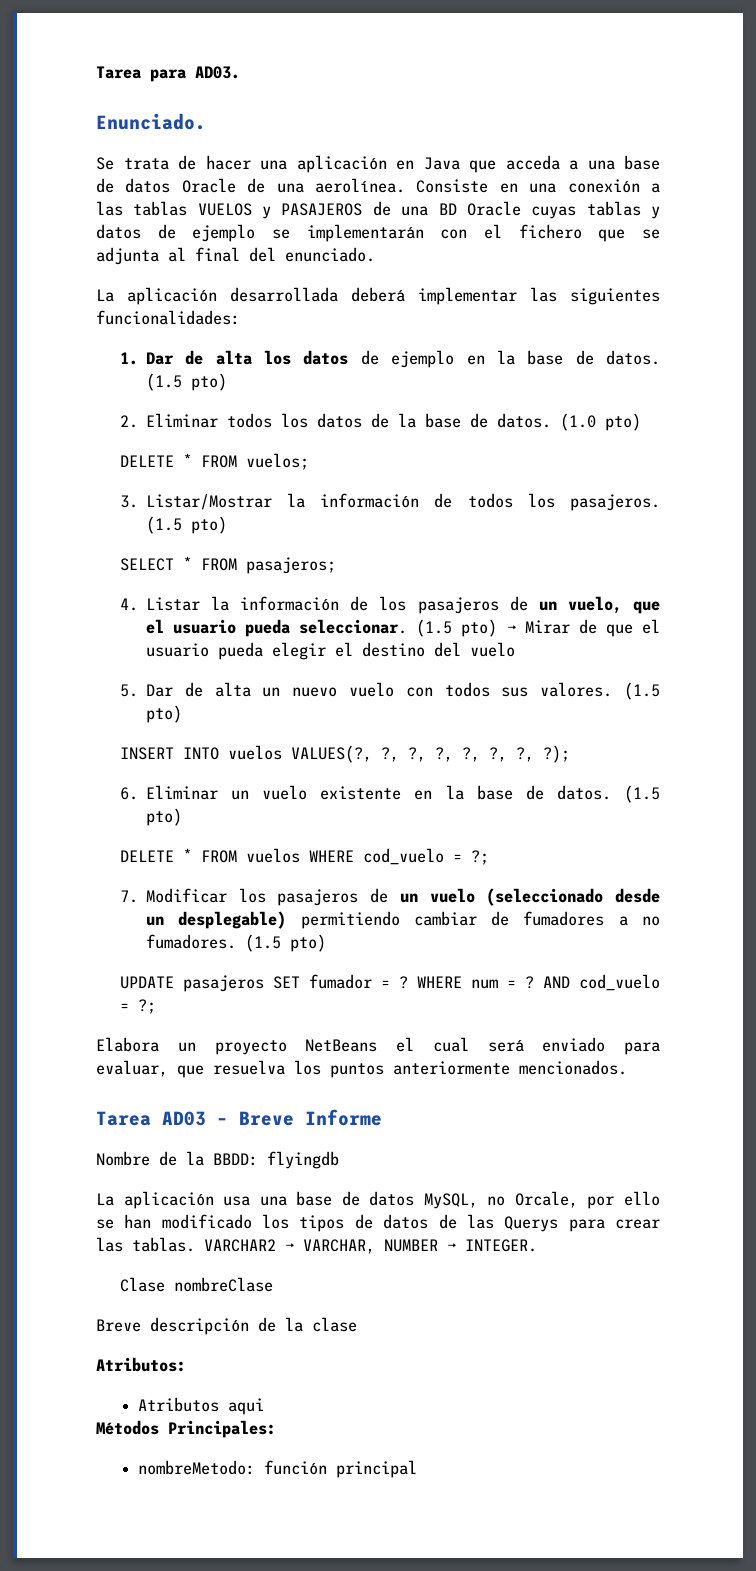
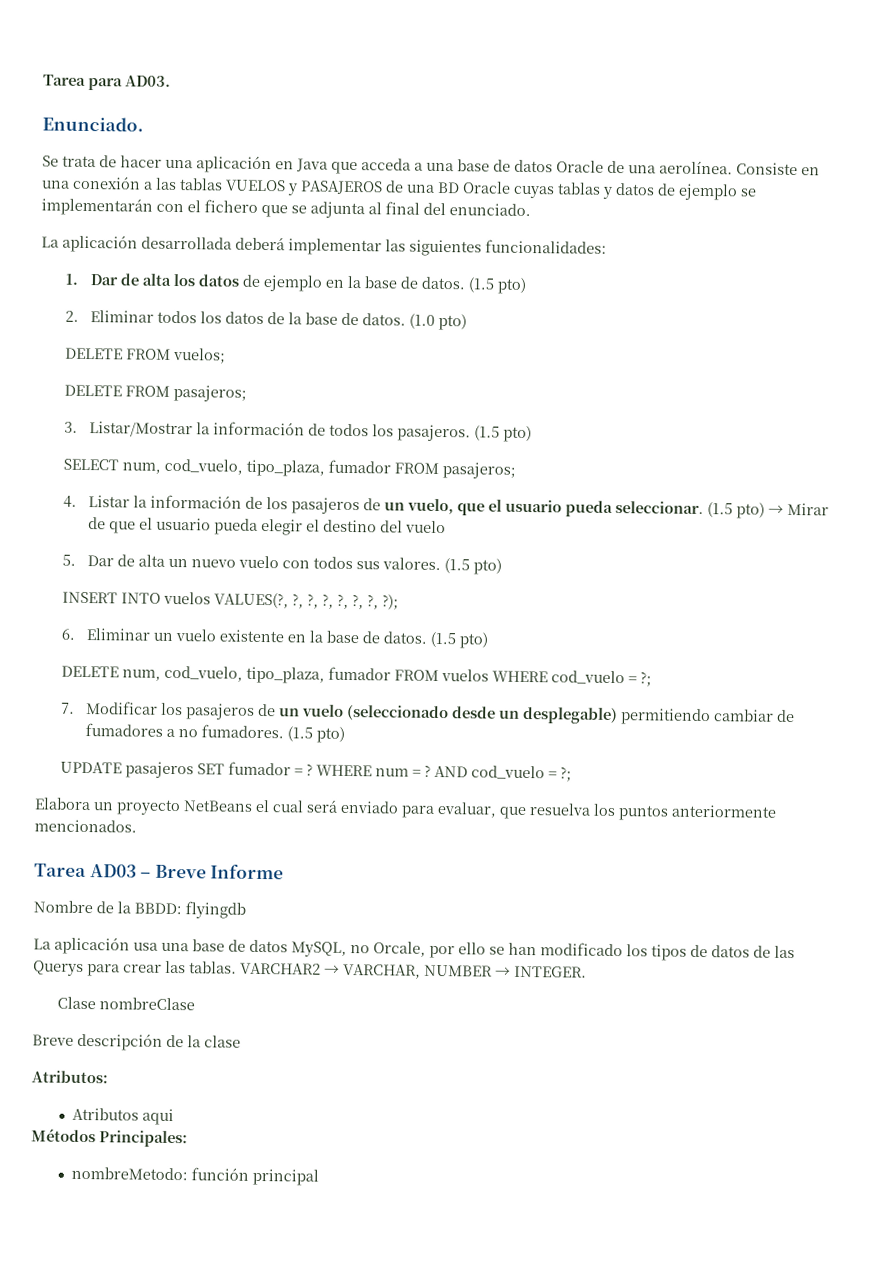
[182,453,192,467] * -> (123, 353) none
(309, 461) none -> [63,384,247,402] // DELETE FROM pasajeros;
[182,556,192,570] * -> [121,458,391,477] num, cod_vuelo, tipo_plaza, fumador
[182,848,192,862] * -> [121,665,391,684] num, cod_vuelo, tipo_plaza, fumador

